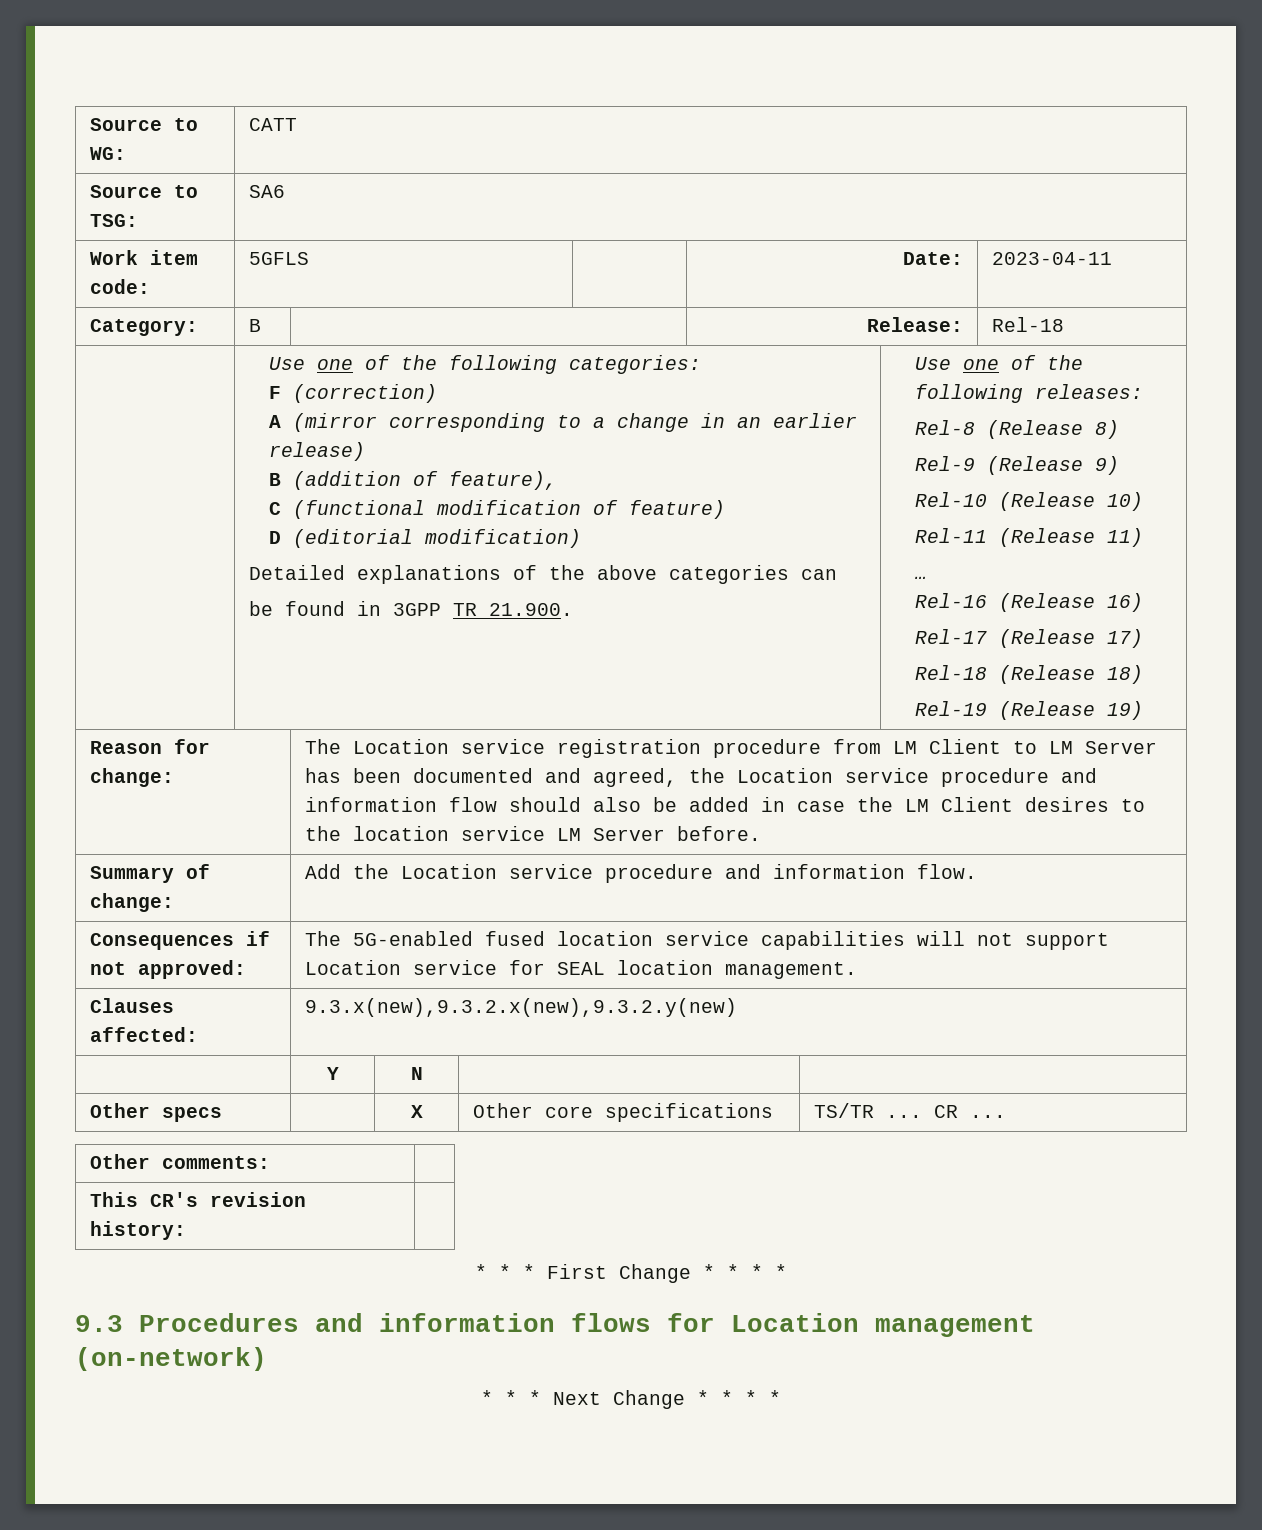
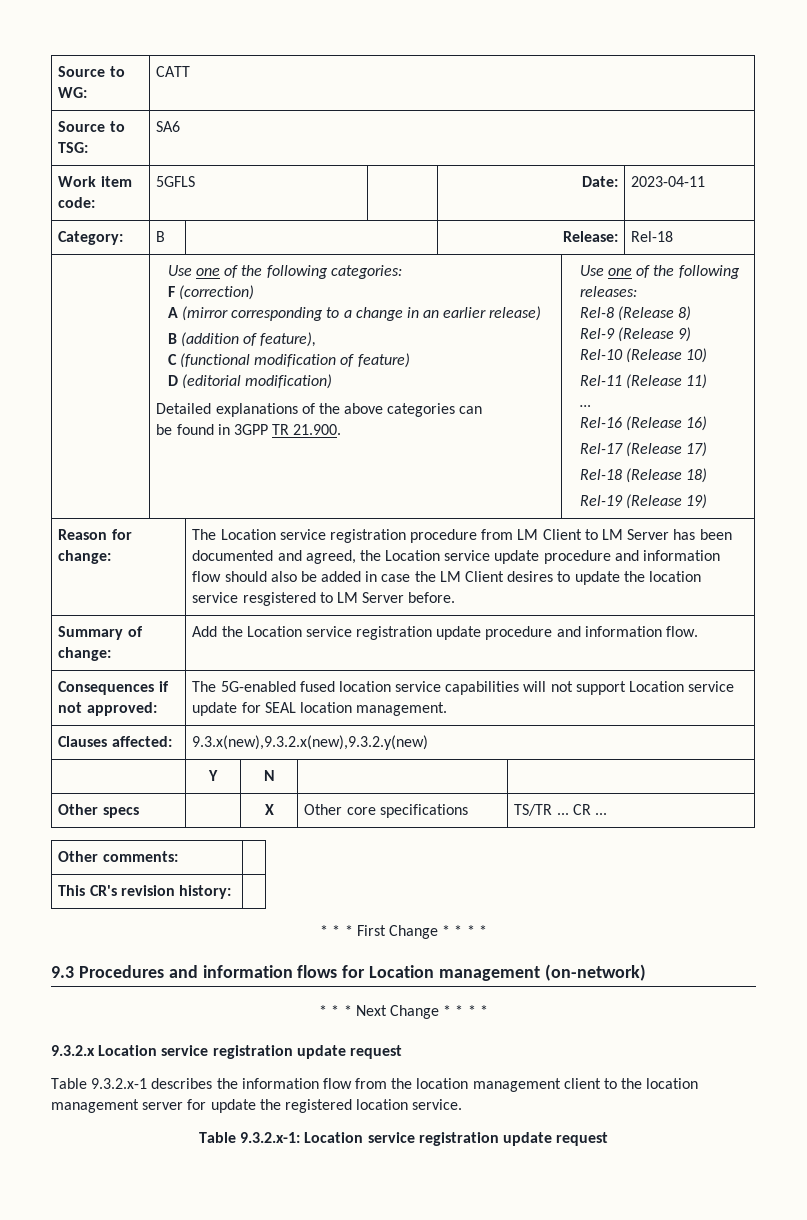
(930, 775) none -> [494,550,540,564] update
(1146, 805) none -> [574,571,620,585] update
(546, 833) none -> [242,592,333,606] resgistered to
(594, 871) none -> [356,626,482,640] registration update
(498, 967) none -> [192,702,238,716] update
(781, 1397) none -> [51,1045,402,1059] [51,1078,699,1092] [51,1099,463,1113] [198,1132,609,1146] // 9.3.2.x Location service registration update request // Table 9.3.2.x-1 describes the information flow from the location management client to the location management server for update the registered location service. // Table 9.3.2.x-1: Location service registration update request

